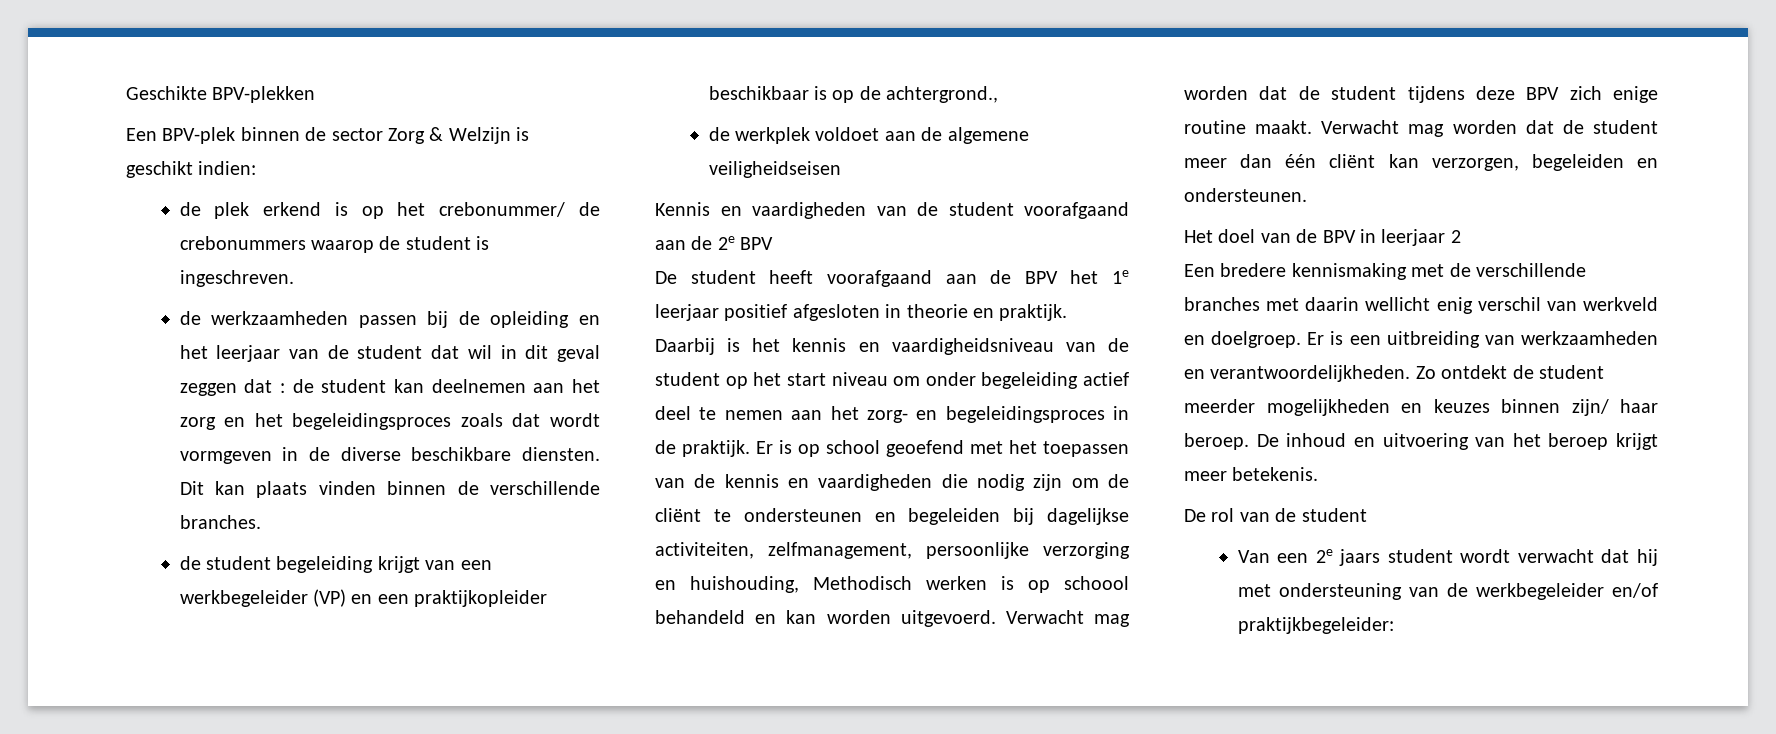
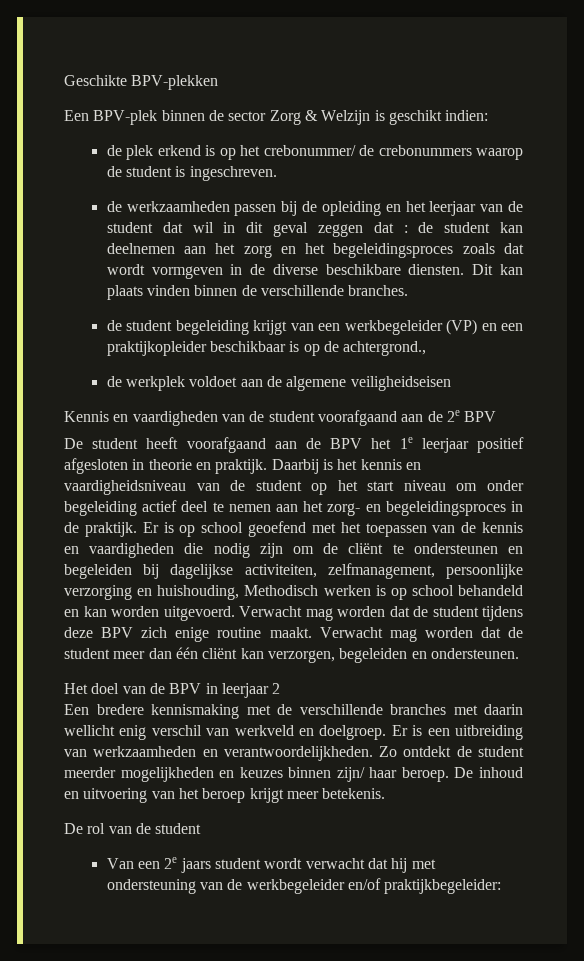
[1064,576,1129,590] schoool -> [411,585,454,596] school

